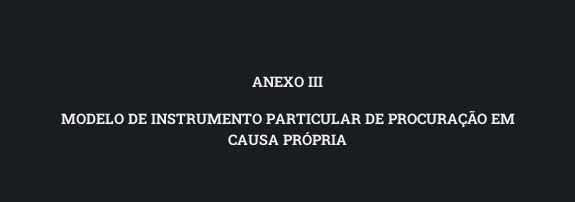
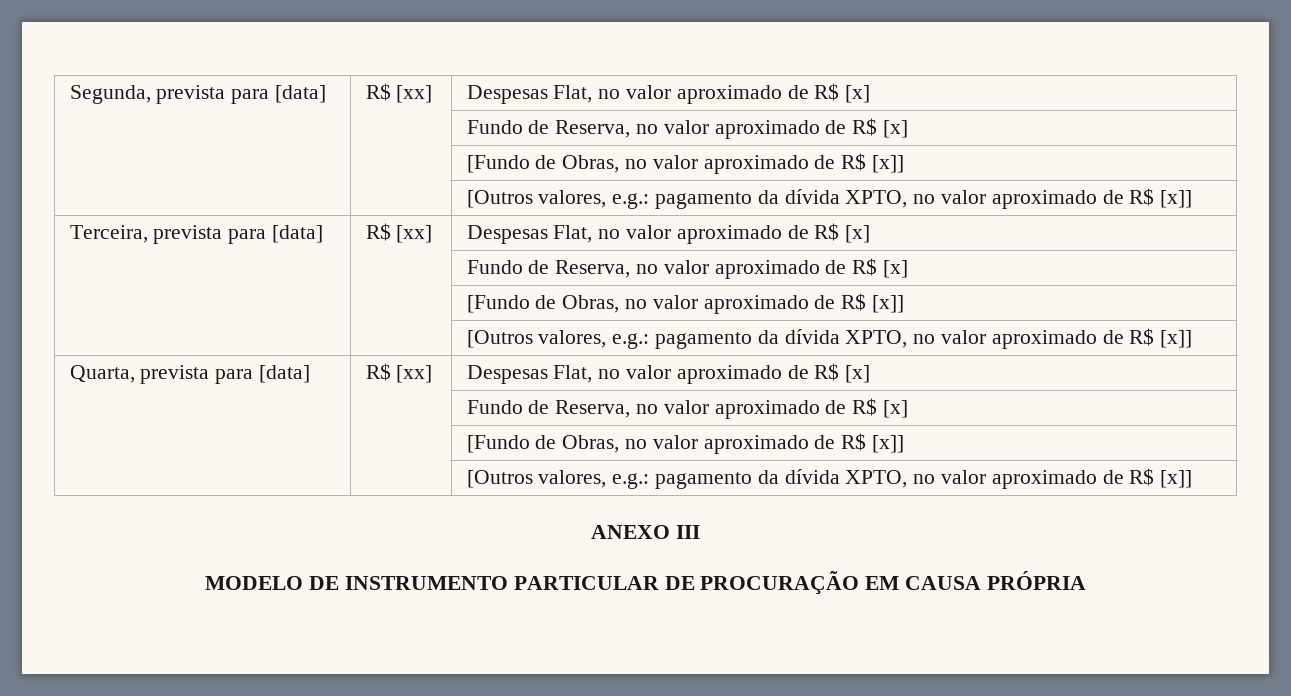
(252, 82) none -> [69,85,327,104] [365,83,433,103] [466,83,871,104] [466,118,909,139] [466,153,905,174] [466,188,1193,209] [69,225,324,244] [365,223,433,243] [466,223,871,244] [466,258,909,279] [466,293,905,314] [466,328,1193,349] [69,365,311,384] [365,363,433,383] [466,363,871,384] [466,398,909,419] [466,433,905,454] [466,468,1193,489] Segunda, prevista para [data] | R$ [xx] | Despesas Flat, no valor aproximado de R$ [x] // | | Fundo de Reserva, no valor aproximado de R$ [x] // | | [Fundo de Obras, no valor aproximado de R$ [x]] // | | [Outros valores, e.g.: pagamento da dívida XPTO, no valor aproximado de R$ [x]] // Terceira, prevista para [data] | R$ [xx] | Despesas Flat, no valor aproximado de R$ [x] // | | Fundo de Reserva, no valor aproximado de R$ [x] // | | [Fundo de Obras, no valor aproximado de R$ [x]] // | | [Outros valores, e.g.: pagamento da dívida XPTO, no valor aproximado de R$ [x]] // Quarta, prevista para [data] | R$ [xx] | Despesas Flat, no valor aproximado de R$ [x] // | | Fundo de Reserva, no valor aproximado de R$ [x] // | | [Fundo de Obras, no valor aproximado de R$ [x]] // | | [Outros valores, e.g.: pagamento da dívida XPTO, no valor aproximado de R$ [x]] //

